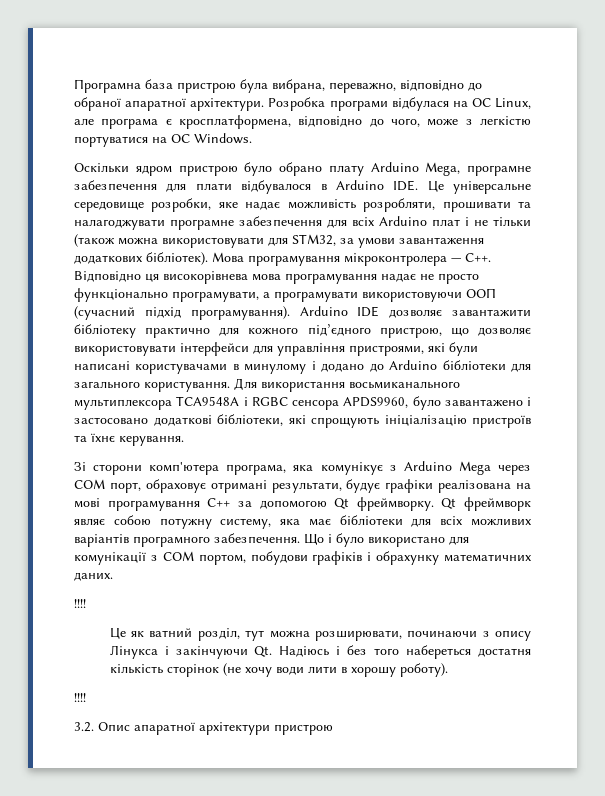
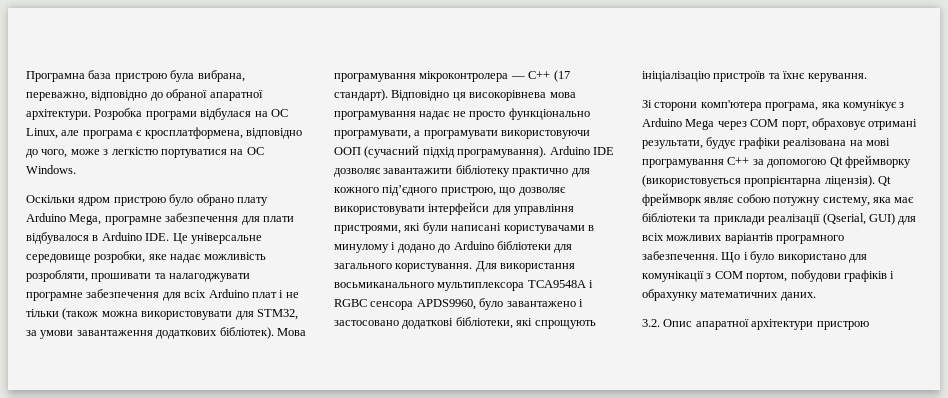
[465,253,491,262] С++. -> [528,70,570,82] [334,89,388,101] С++ (17 стандарт).
[356,497,434,511] фреймворку. -> [844,155,911,168] [642,175,875,187] фреймворку (використовується пропрієнтарна ліцензія).
(403, 520) none -> [699,213,895,225] та приклади реалізації (Qserial, GUI)
[74,599,86,608] [109,628,531,641] [109,645,531,659] [109,663,448,677] [74,693,86,702] // !!!! // Це як ватний розділ, тут можна розширювати, починаючи з опису Лінукса і закінчуючи Qt. Надіюсь і без того набереться достатня кількість сторінок (не хочу води лити в хорошу роботу). // !!!! -> (816, 296) none

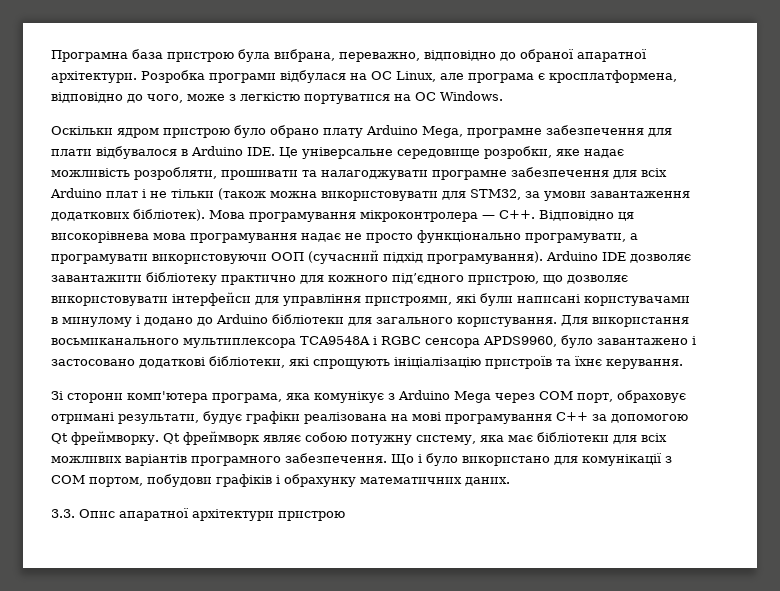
[528,70,570,82] [334,89,388,101] С++ (17 стандарт). -> [499,210,535,219] С++.
[844,155,911,168] [642,175,875,187] фреймворку (використовується пропрієнтарна ліцензія). -> [71,431,159,445] фреймворку.
[699,213,895,225] та приклади реалізації (Qserial, GUI) -> (609, 437) none
[642,319,660,327] 3.2. -> [51,509,75,518] 3.3.

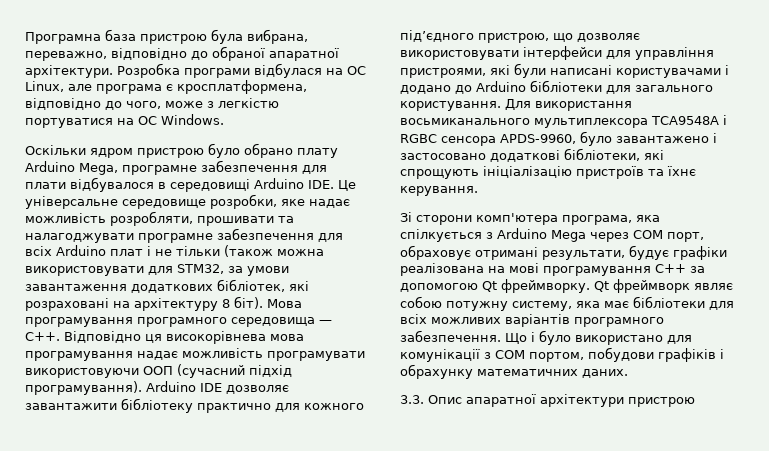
(188, 152) none -> [170,179,250,192] середовищі
[133,209,478,222] бібліотек). Мова програмування мікроконтролера -> [217,279,309,292] [25,296,302,311] [25,317,315,327] бібліотек, які розраховані на архітектуру 8 біт). Мова програмування програмного середовища
[345,230,638,243] не просто функціонально програмувати, а -> [182,348,263,358] можливість
[51,317,132,327] в минулому -> (721, 73) none
[483,336,557,347] APDS9960, -> [500,134,576,144] APDS-9960,
[314,391,384,403] комунікує -> [400,229,482,242] спілкується

